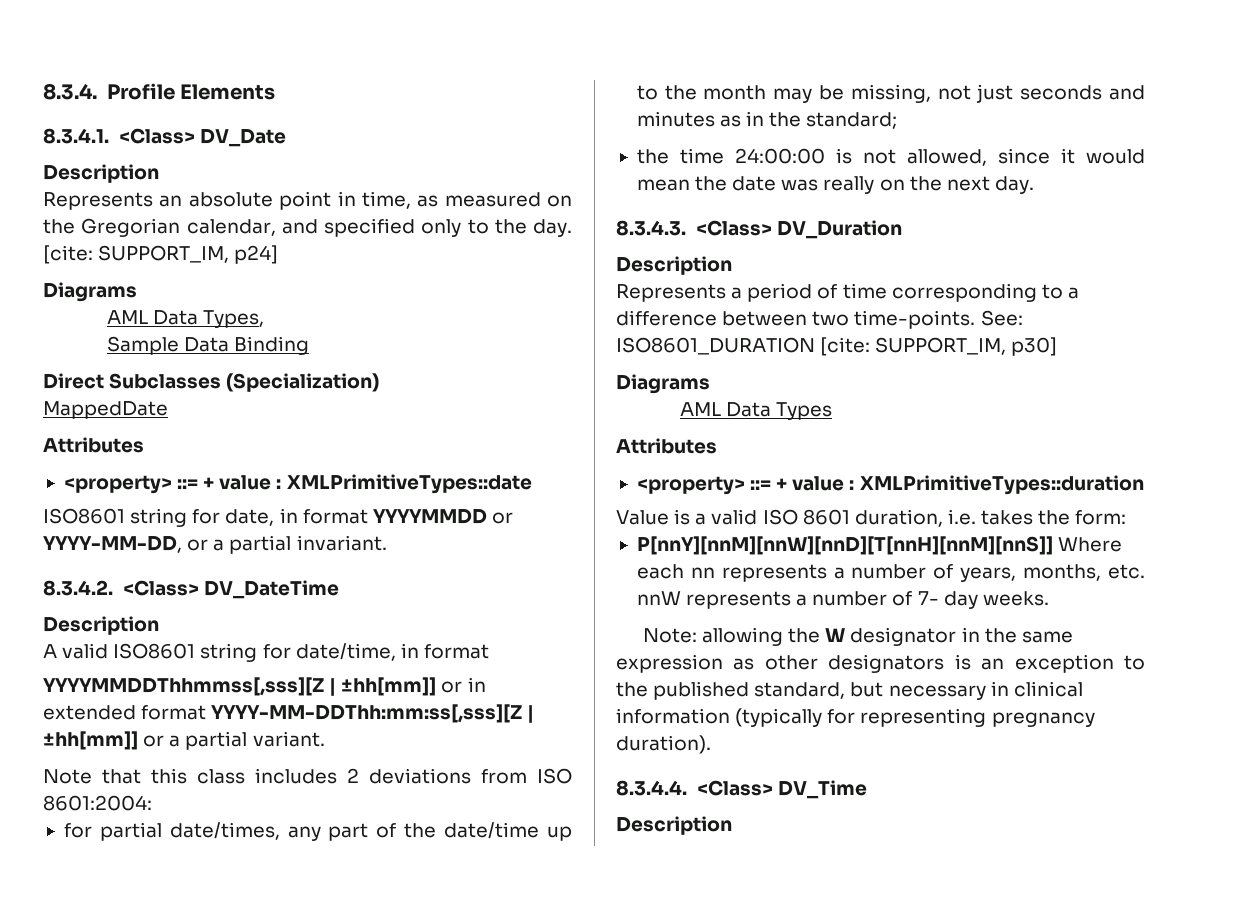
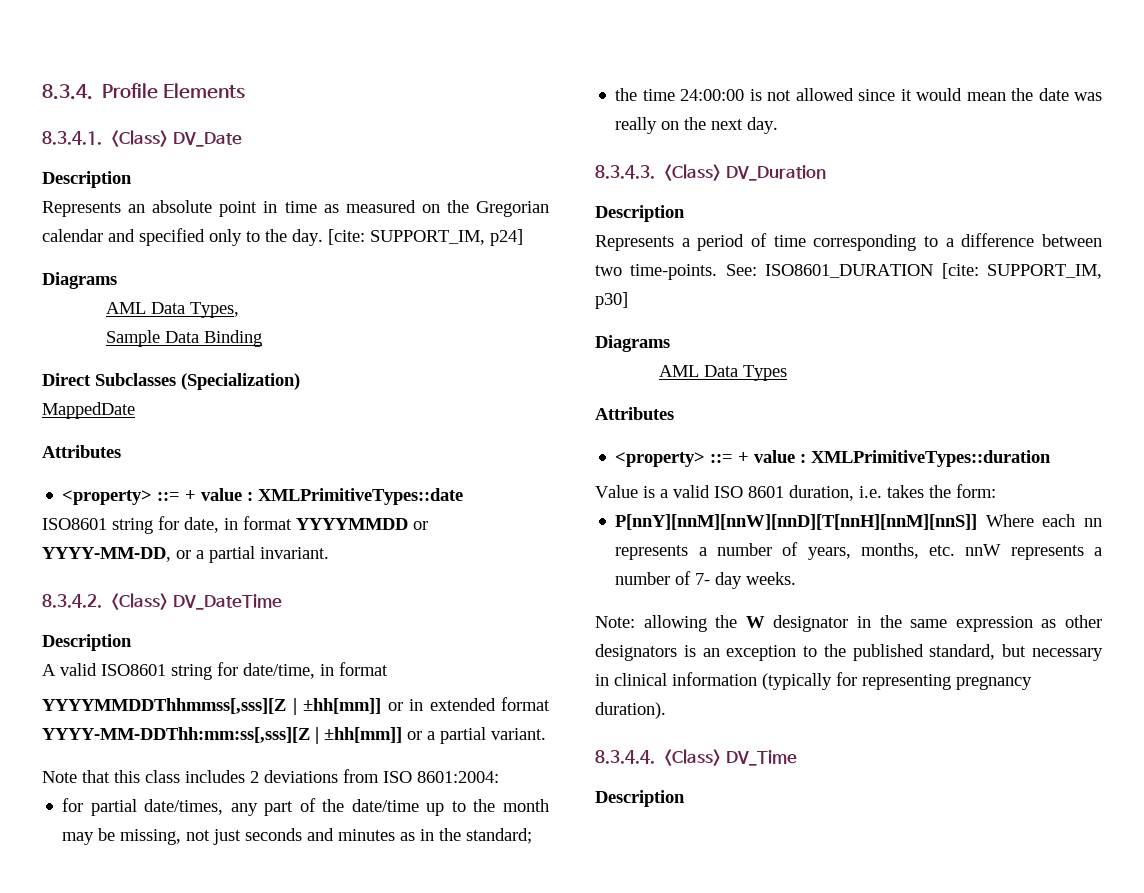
[361,191,411,209] time, -> [284,201,317,213] time
[186,219,276,236] calendar, -> [42,229,103,242] calendar
[906,149,987,166] allowed, -> [795,88,854,101] allowed

